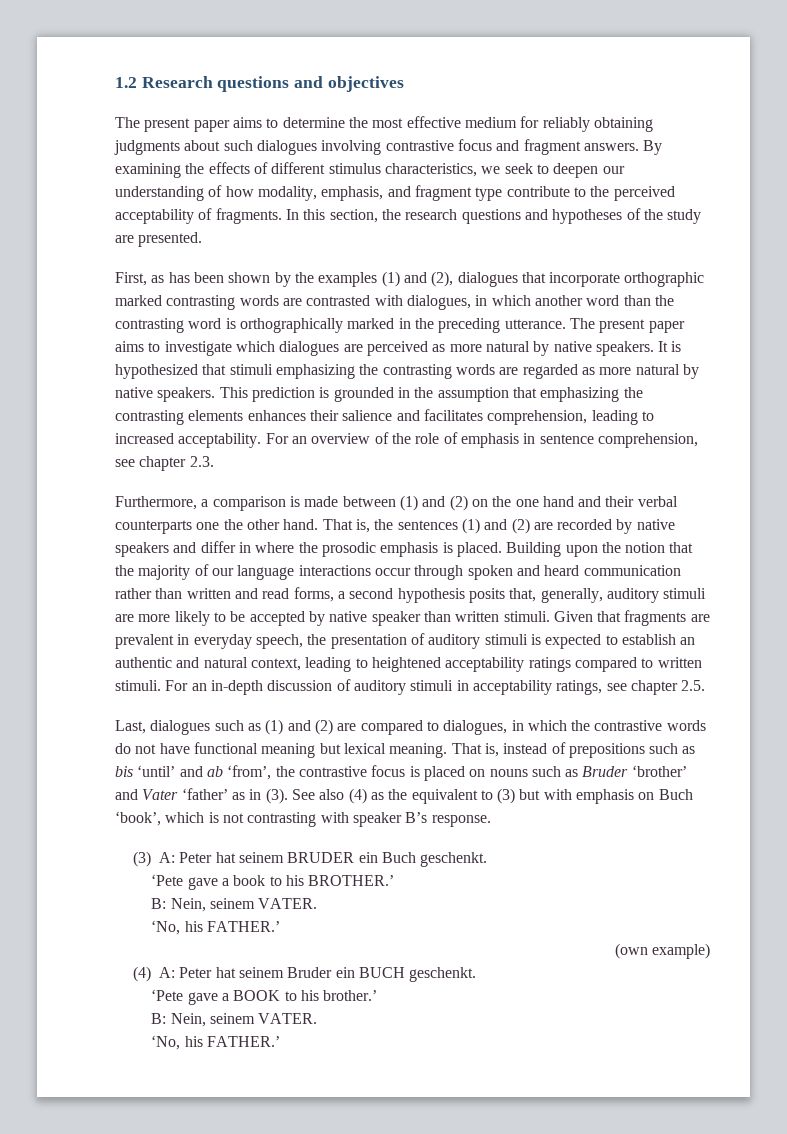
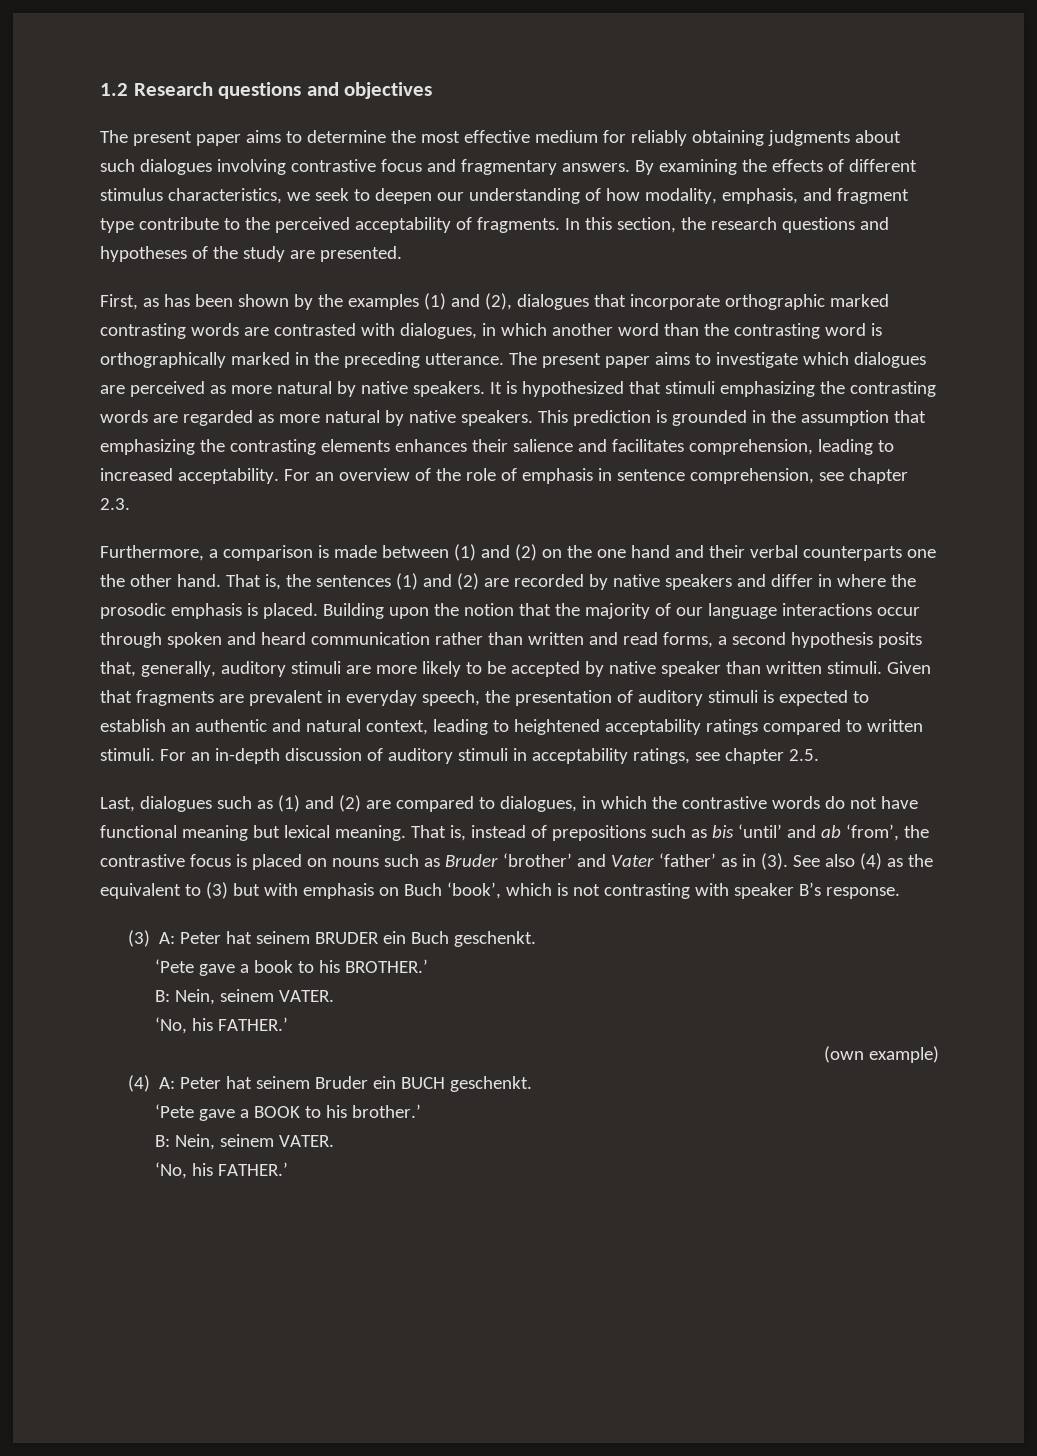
[523,139,581,155] fragment -> [460,159,557,175] fragmentary

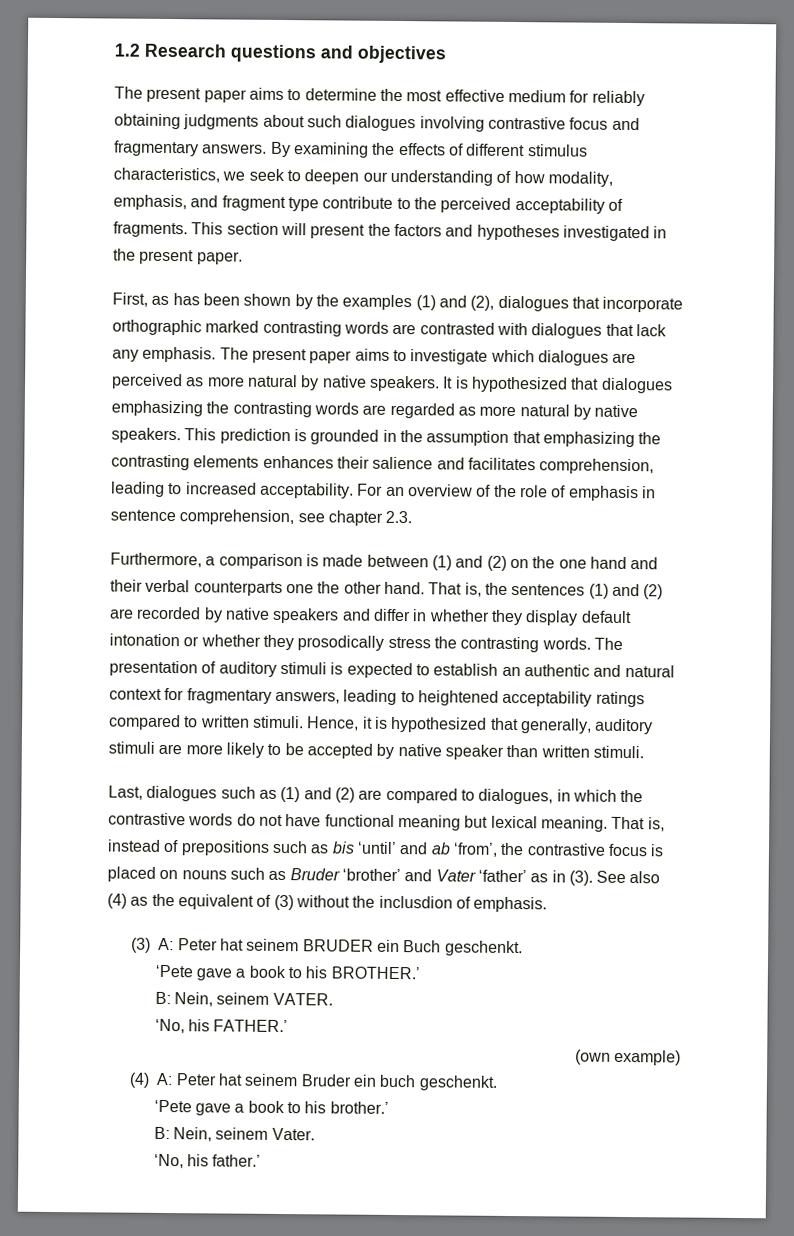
[564,217,889,233] [100,246,402,262] In this section, the research questions and hypotheses of the study are presented. -> [191,222,668,242] [113,248,243,265] This section will present the factors and hypotheses investigated in the present paper.
[399,323,882,339] [100,352,504,368] dialogues, in which another word than the contrasting word is orthographically marked in the preceding utterance. -> [531,323,667,339] [112,346,217,363] dialogues that lack any emphasis.
[664,381,715,394] stimuli -> [600,377,673,394] dialogues
[836,574,916,587] [100,603,920,619] [100,632,922,648] [100,661,136,677] where the prosodic emphasis is placed. Building upon the notion that the majority of our language interactions occur through spoken and heard communication rather than written and read forms, a second hypothesis posits that, -> [428,609,632,626] [109,633,623,653] [109,660,675,679] [109,687,645,708] [109,714,519,733] whether they display default intonation or whether they prosodically stress the contrasting words. The presentation of auditory stimuli is expected to establish an authentic and natural context for fragmentary answers, leading to heightened acceptability ratings compared to written stimuli. Hence, it is hypothesized that
[886,661,931,674] [100,690,869,706] [100,719,923,735] [100,748,819,764] Given that fragments are prevalent in everyday speech, the presentation of auditory stimuli is expected to establish an authentic and natural context, leading to heightened acceptability ratings compared to written stimuli. For an in-depth discussion of auditory stimuli in acceptability ratings, see chapter 2.5. -> (644, 752) none
[184,882,900,899] to (3) but with emphasis on Buch ‘book’, which is not contrasting with speaker B’s response. -> [256,894,548,913] of (3) without the inclusdion of emphasis.
[400,1076,532,1092] [155,1104,301,1121] BUCH geschenkt. // ‘Pete gave a BOOK -> [379,1074,498,1091] [153,1099,285,1116] buch geschenkt. // ‘Pete gave a book
[279,1135,335,1147] [155,1162,289,1179] VATER. // ‘No, his FATHER.’ -> [271,1127,315,1141] [153,1153,262,1169] Vater. // ‘No, his father.’

